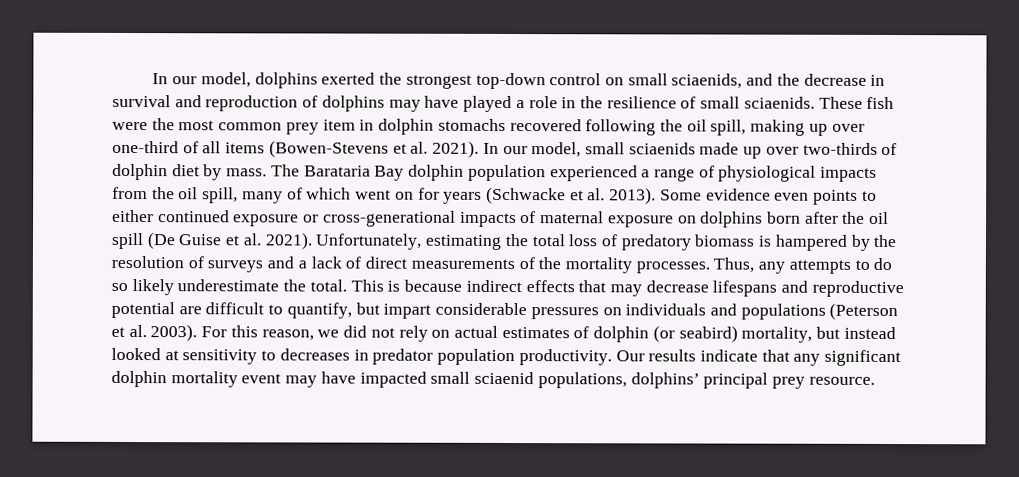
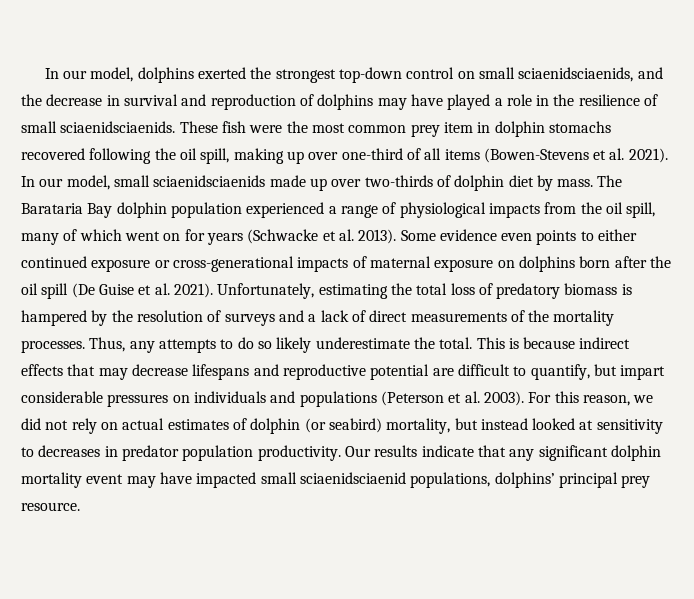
[671,73,743,89] sciaenids, -> [518,67,634,82] sciaenidsciaenids,
[743,96,815,109] sciaenids. -> [60,121,176,133] sciaenidsciaenids.
[628,142,696,155] sciaenids -> [153,175,266,187] sciaenidsciaenids
[474,371,535,385] sciaenid -> [299,472,406,484] sciaenidsciaenid

